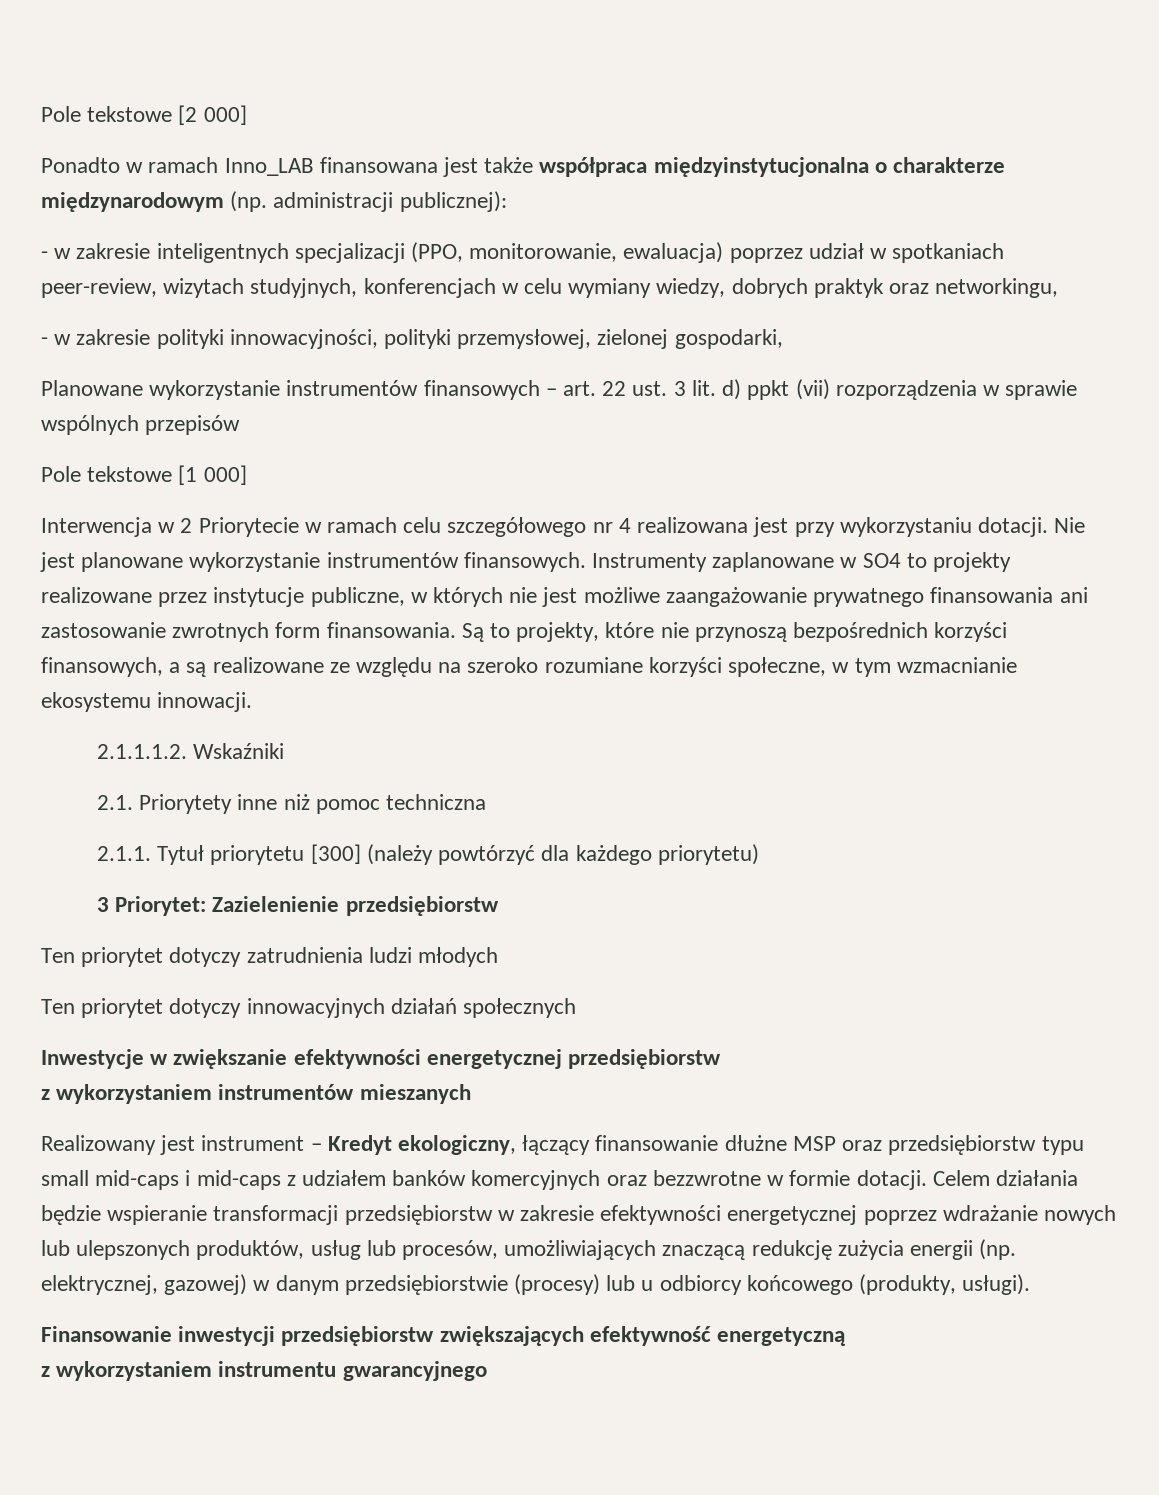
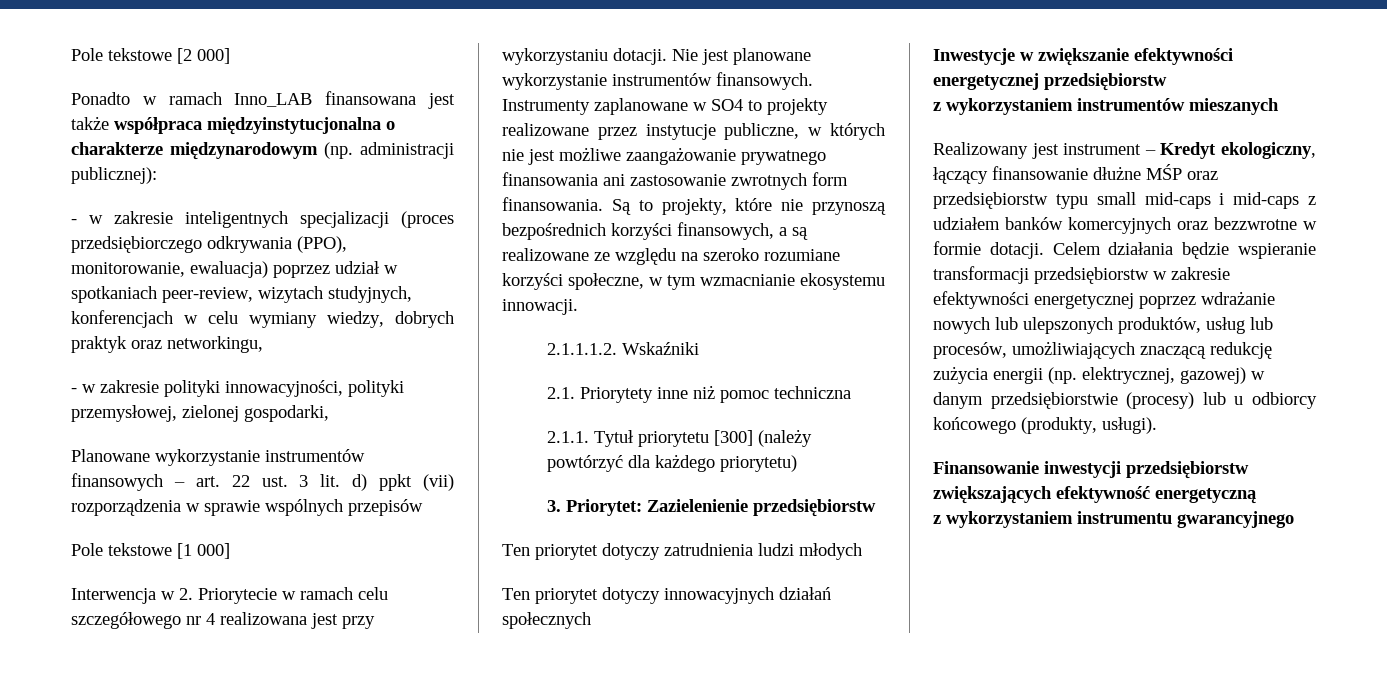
[411,242,464,263] (PPO, -> [401,211,454,228] [71,236,347,253] (proces przedsiębiorczego odkrywania (PPO),
[180,518,193,533] 2 -> [179,588,193,600] 2.
[97,897,110,912] 3 -> [547,500,562,512] 3.
[792,1136,836,1151] MSP -> [1146,164,1182,180] MŚP

